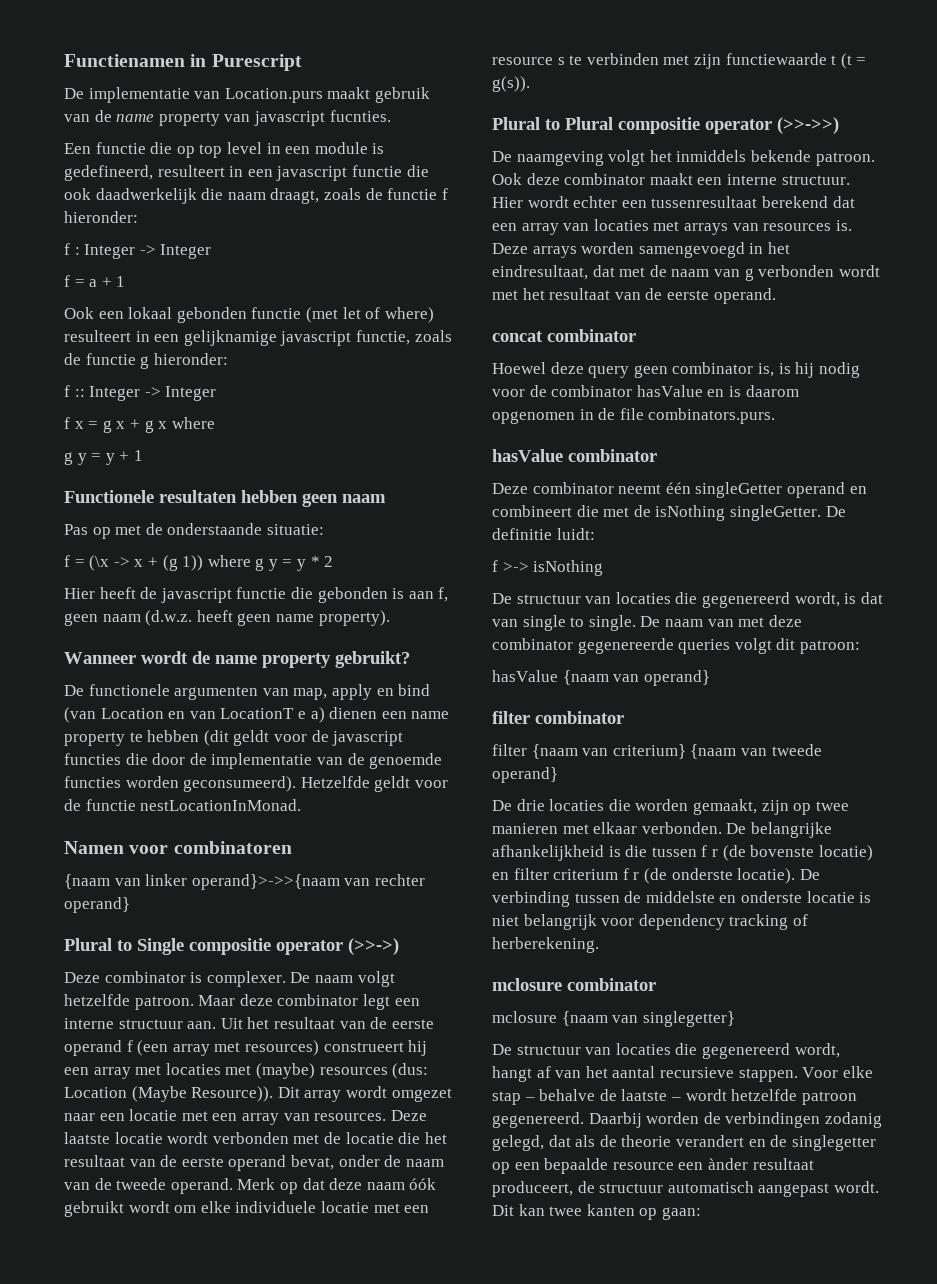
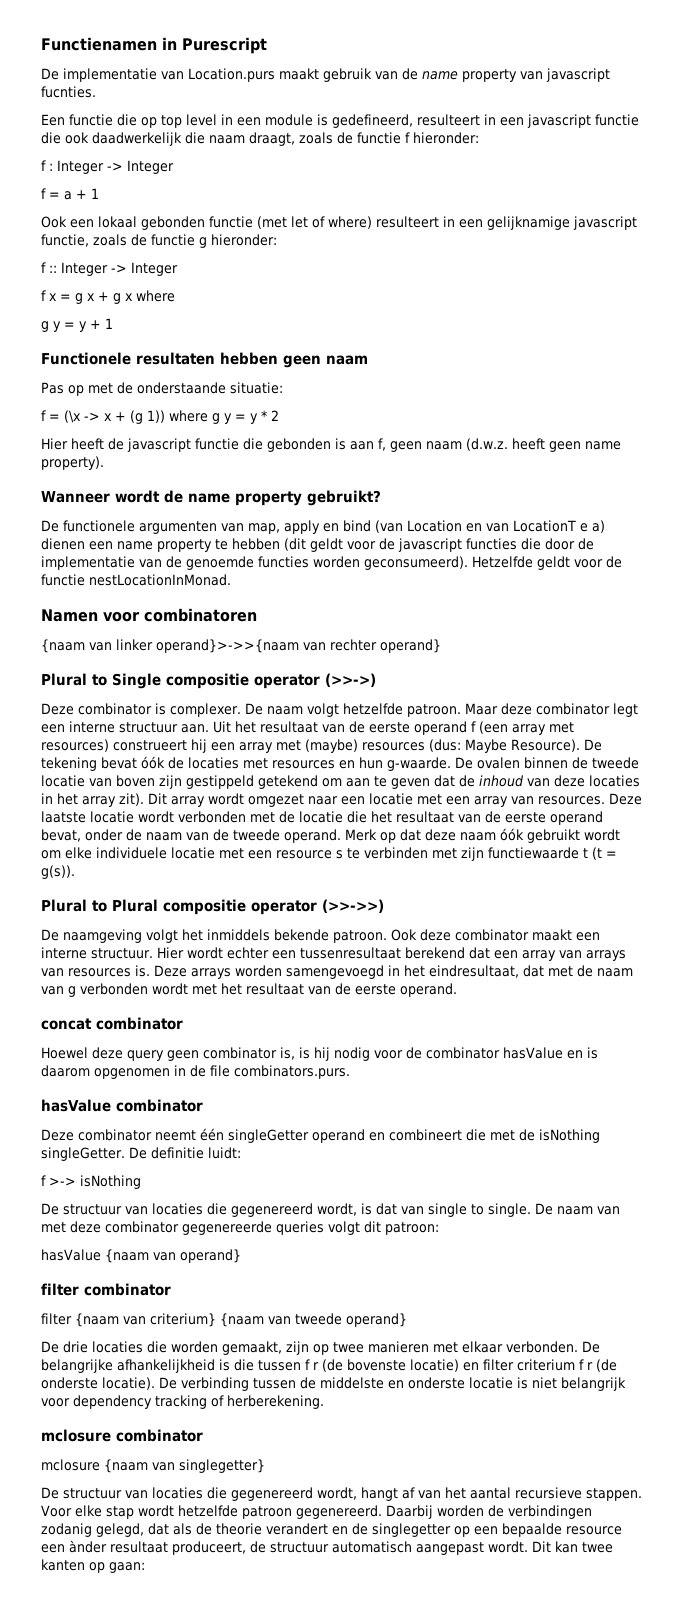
[165,1063,252,1075] locaties met -> (301, 745) none
[64,1086,274,1102] Location (Maybe Resource)). -> [465,739,602,753] [41,756,639,771] [41,775,640,789] [41,793,144,807] Maybe Resource). De tekening bevat óók de locaties met resources en hun g-waarde. De ovalen binnen de tweede locatie van boven zijn gestippeld getekend om aan te geven dat de inhoud van deze locaties in het array zit).
[593,219,680,231] locaties met -> (582, 954) none
[524,1089,681,1101] – behalve de laatste – -> (134, 1512) none

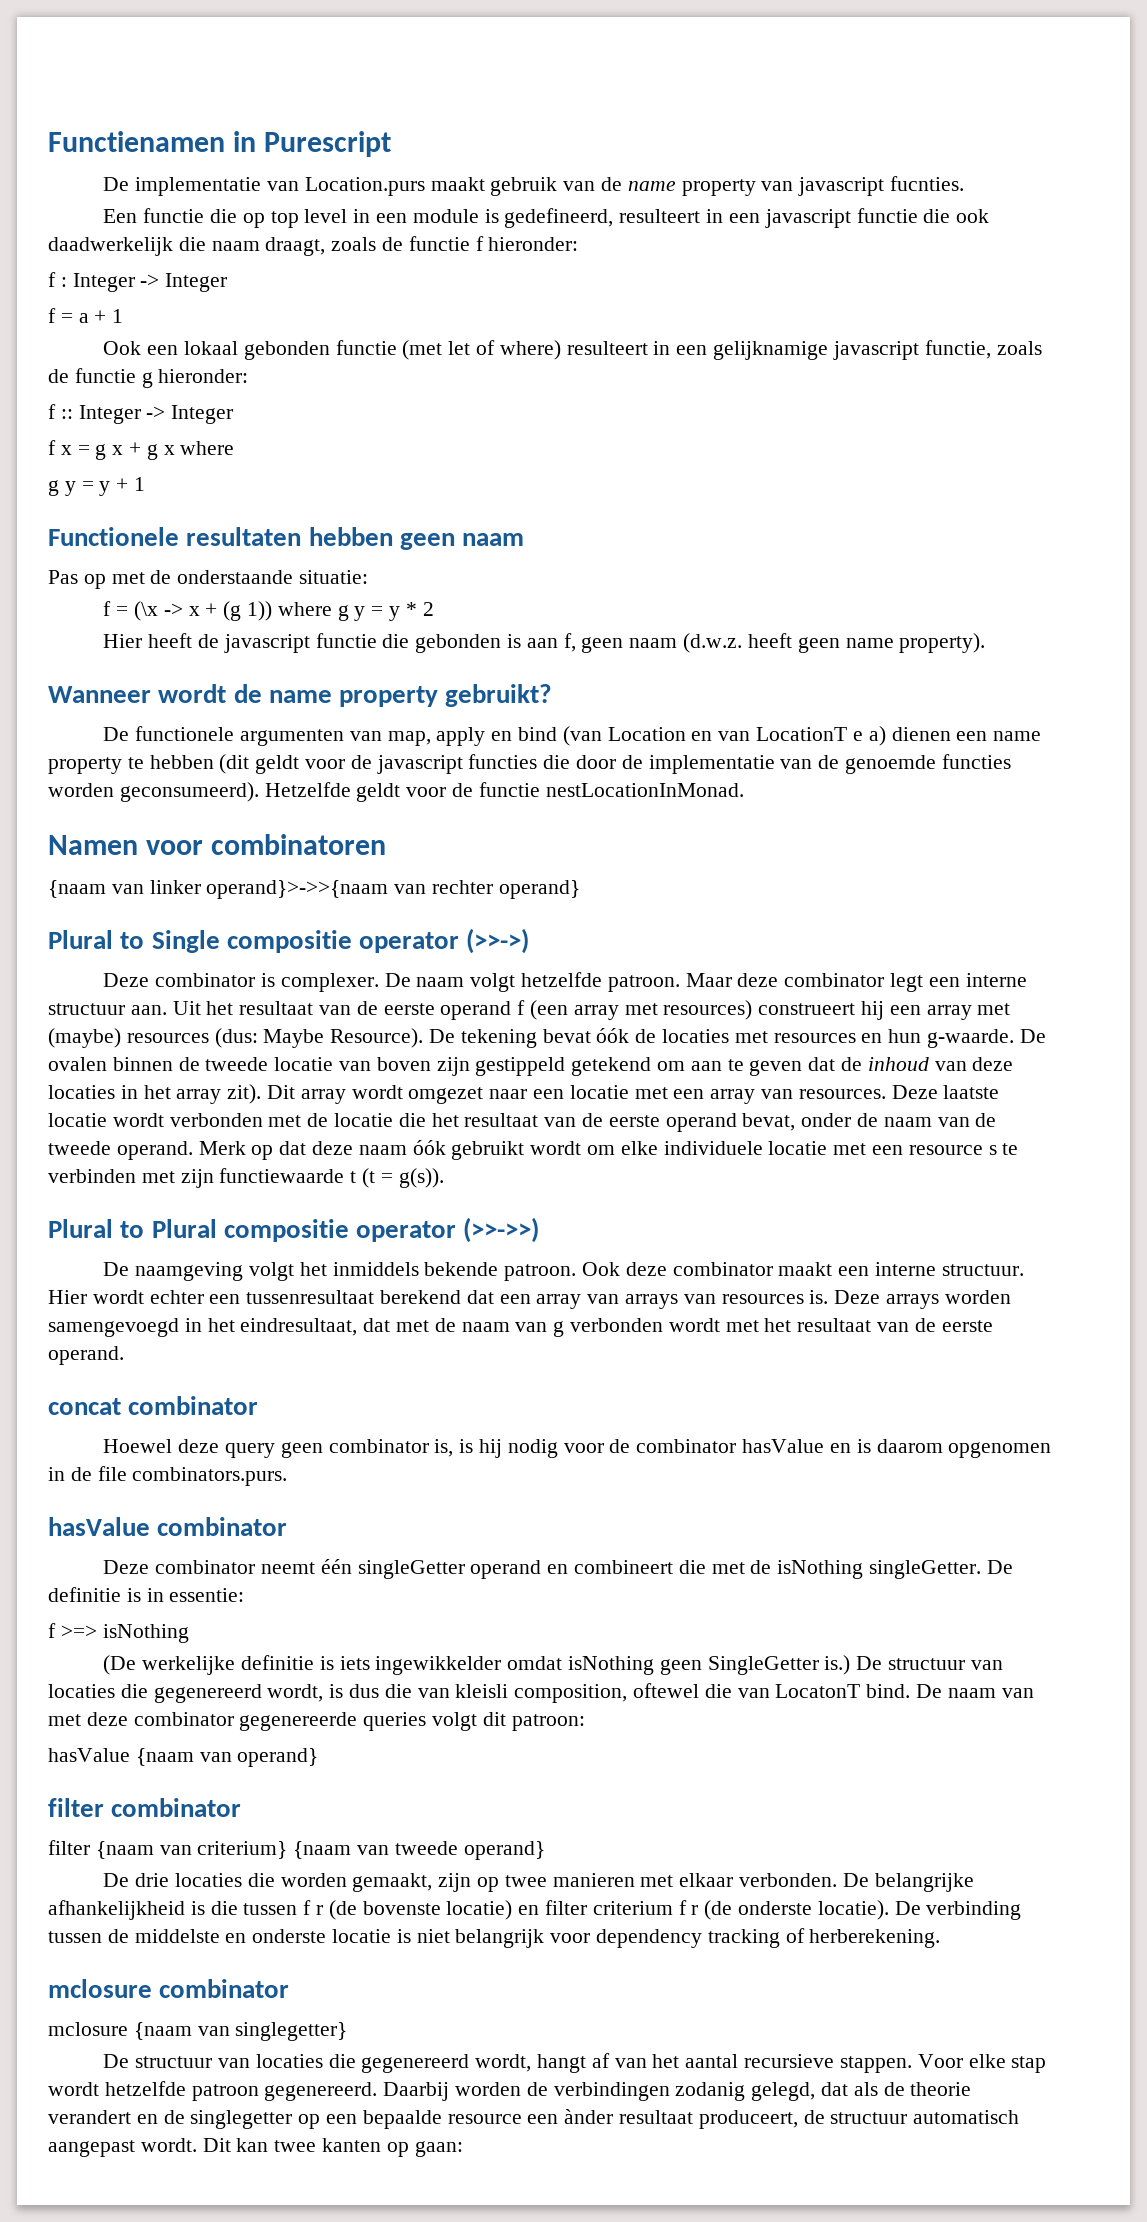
[207,1147,241,1159] [41,1175,76,1186] luidt: // f >-> -> [126,1588,245,1602] [48,1623,97,1638] is in essentie: // f >=>
(141, 1182) none -> [103,1655,851,1675] (De werkelijke definitie is iets ingewikkelder omdat isNothing geen SingleGetter is.)
[376,1203,531,1217] dat van single to single. -> [349,1683,911,1703] dus die van kleisli composition, oftewel die van LocatonT bind.

